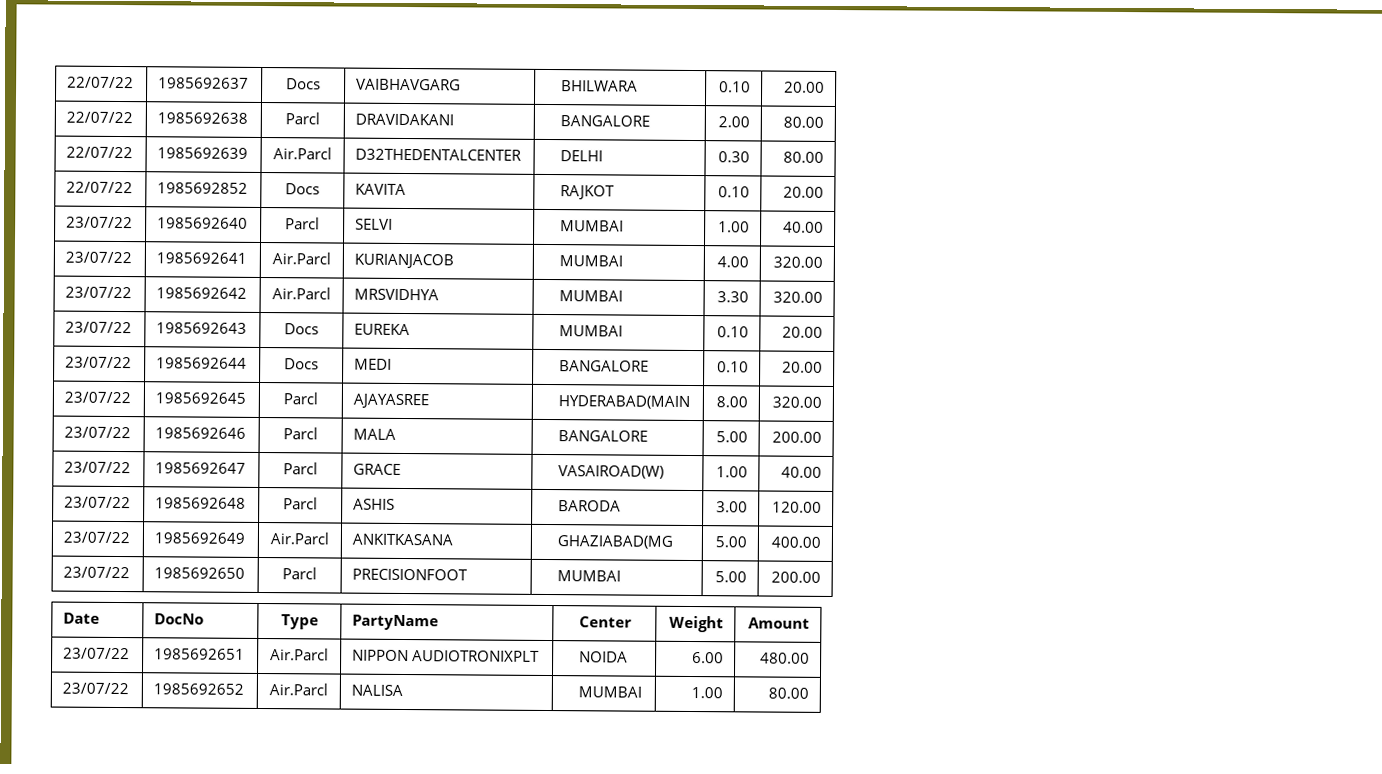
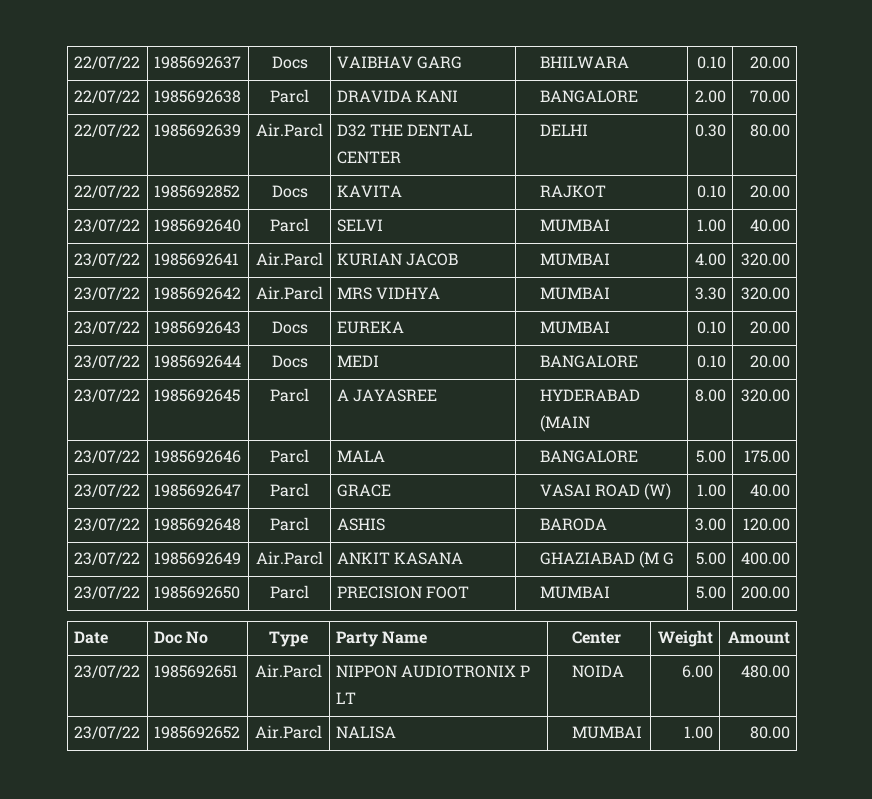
[356,78,462,91] VAIBHAVGARG -> [336,56,463,69] VAIBHAV GARG
[355,113,455,126] DRAVIDAKANI -> [336,90,459,102] DRAVIDA KANI
[782,116,824,128] 80.00 -> [750,90,791,103] 70.00
[355,148,523,161] D32THEDENTALCENTER -> [336,124,473,137] [336,151,401,164] D32 THE DENTAL CENTER
[354,253,455,269] KURIANJACOB -> [336,253,459,266] KURIAN JACOB
[354,288,440,301] MRSVIDHYA -> [336,287,441,300] MRS VIDHYA
[353,393,430,409] [558,395,691,409] AJAYASREE | HYDERABAD(MAIN -> [336,389,438,402] [539,389,640,401] [539,415,590,432] A JAYASREE | HYDERABAD (MAIN
[771,431,822,443] 200.00 -> [744,450,791,463] 175.00
[558,465,665,479] VASAIROAD(W) -> [539,483,672,500] VASAI ROAD (W)
[352,533,454,546] [557,535,674,549] ANKITKASANA | GHAZIABAD(MG -> [336,552,464,565] [539,551,675,568] ANKIT KASANA | GHAZIABAD (M G
[352,568,469,581] PRECISIONFOOT -> [336,586,470,599] PRECISION FOOT
[154,613,205,625] DocNo -> [153,631,209,644] Doc No
[352,614,440,631] PartyName -> [335,631,428,647] Party Name
[412,650,541,662] AUDIOTRONIXPLT -> [401,665,531,678] [335,692,356,704] AUDIOTRONIX P LT

